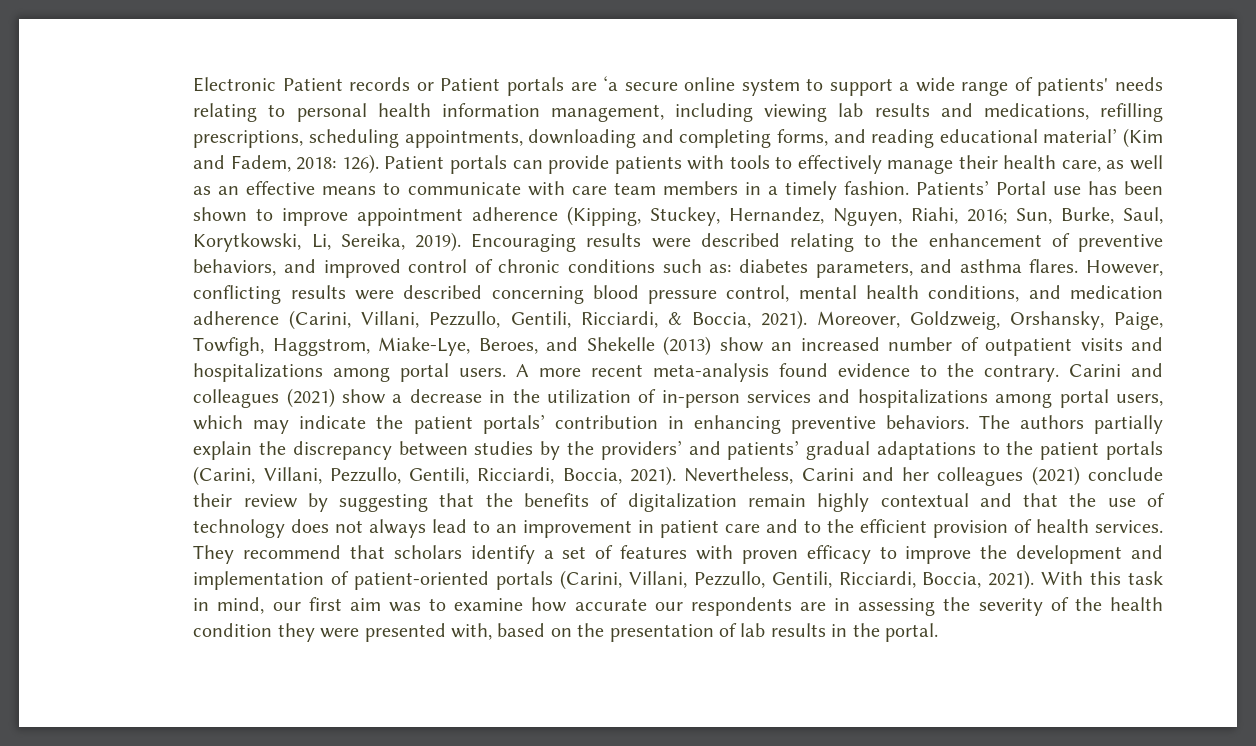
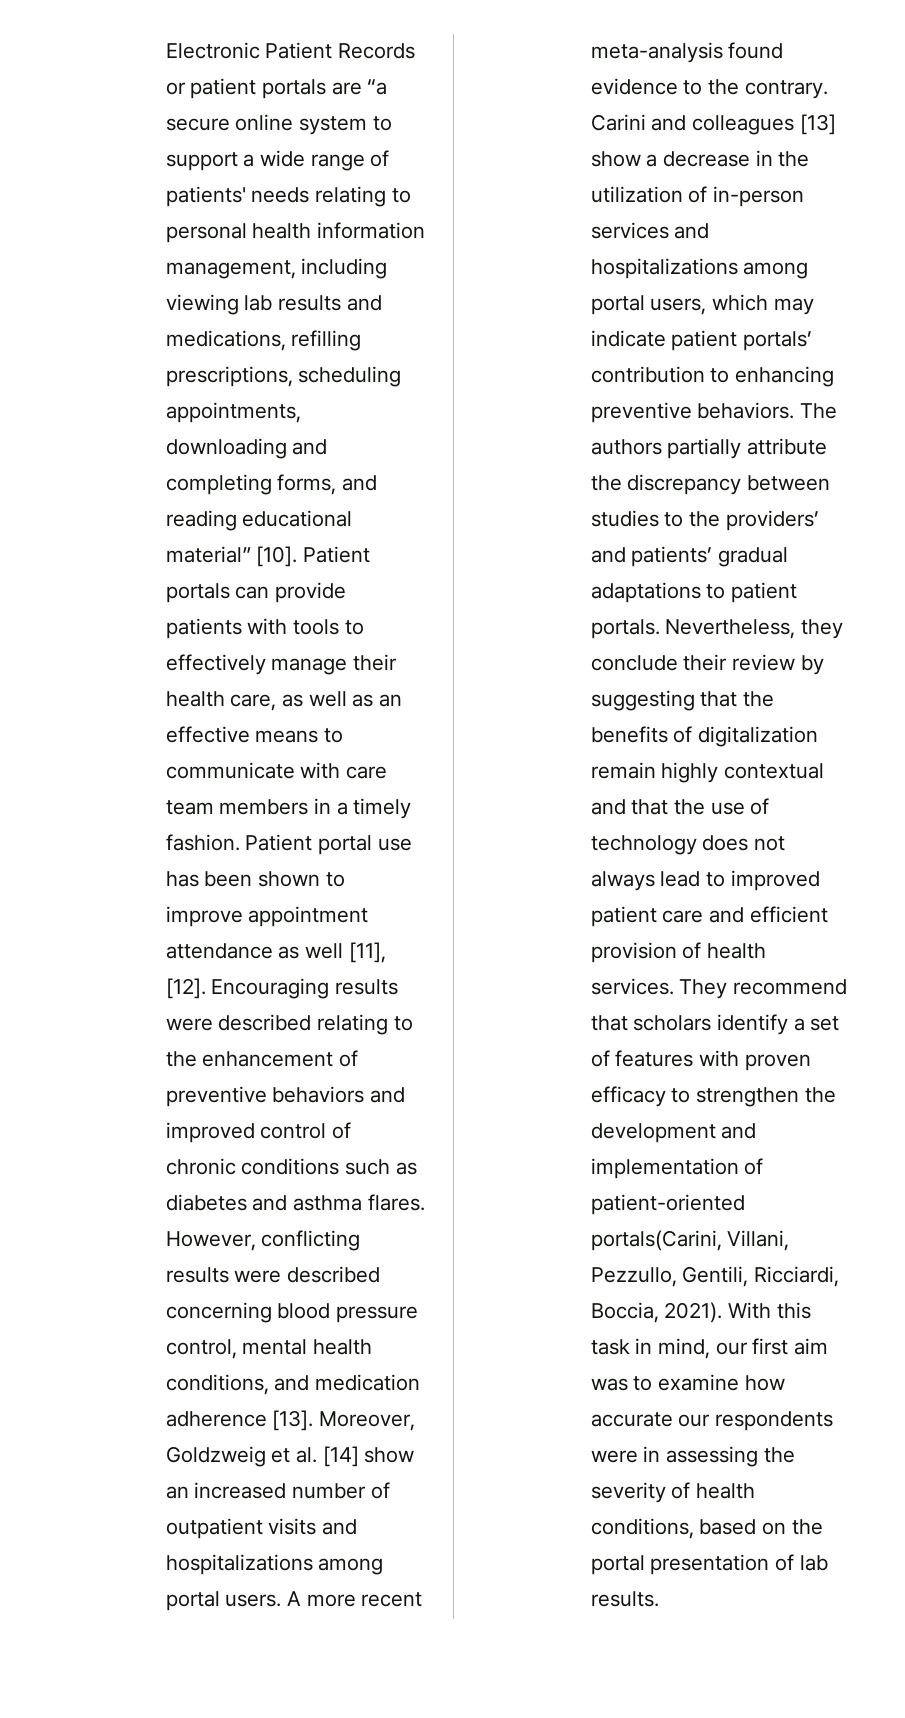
[349,77,501,91] records or Patient -> [337,43,415,59] [165,78,257,99] Records or patient
[603,76,619,91] ‘a -> [367,79,388,95] “a
[1043,128,1163,148] [193,154,379,174] material’ (Kim and Fadem, 2018: 126). -> [165,546,298,567] material” [10].
[915,180,1046,195] Patients’ Portal -> [245,834,372,855] Patient portal
[472,206,1163,226] [193,232,461,252] adherence (Kipping, Stuckey, Hernandez, Nguyen, Riahi, 2016; Sun, Burke, Saul, Korytkowski, Li, Sereika, 2019). -> [165,942,386,963] [165,978,206,999] attendance as well [11], [12].
[193,259,277,276] behaviors, -> [272,1086,365,1103] behaviors
[709,259,913,278] as: diabetes parameters, -> [395,1162,417,1175] [165,1194,247,1211] as diabetes
[289,310,1164,330] [193,336,712,356] (Carini, Villani, Pezzullo, Gentili, Ricciardi, & Boccia, 2021). Moreover, Goldzweig, Orshansky, Paige, Towfigh, Haggstrom, Miake-Lye, Beroes, and Shekelle (2013) -> [272,1410,415,1431] [165,1446,359,1467] [13]. Moreover, Goldzweig et al. [14]
[286,388,335,408] (2021) -> [799,114,836,135] [13]
[376,415,404,429] the -> (666, 338) none
[667,416,684,429] in -> [710,368,730,383] to
[193,441,253,460] explain -> [746,438,827,455] attribute
[540,441,561,460] by -> [664,512,684,527] to
[1006,441,1164,460] [193,466,1080,486] the patient portals (Carini, Villani, Pezzullo, Gentili, Ricciardi, Boccia, 2021). Nevertheless, Carini and her colleagues (2021) -> [730,582,797,603] [590,619,843,639] patient portals. Nevertheless, they
[496,520,655,538] an improvement in -> [730,870,820,891] improved
[804,519,855,533] to the -> (744, 915) none
[905,546,972,564] improve -> [695,1087,799,1107] strengthen
[496,570,622,590] portals (Carini, -> [590,1230,722,1251] portals(Carini,
[800,602,827,611] are -> [590,1450,638,1463] were
[1074,597,1164,611] [193,623,492,642] the health condition they were presented with, -> [695,1483,755,1499] [590,1518,694,1539] health conditions,
(605, 630) none -> [590,1555,645,1575] portal
[770,623,938,642] results in the portal. -> [590,1591,659,1607] results.

